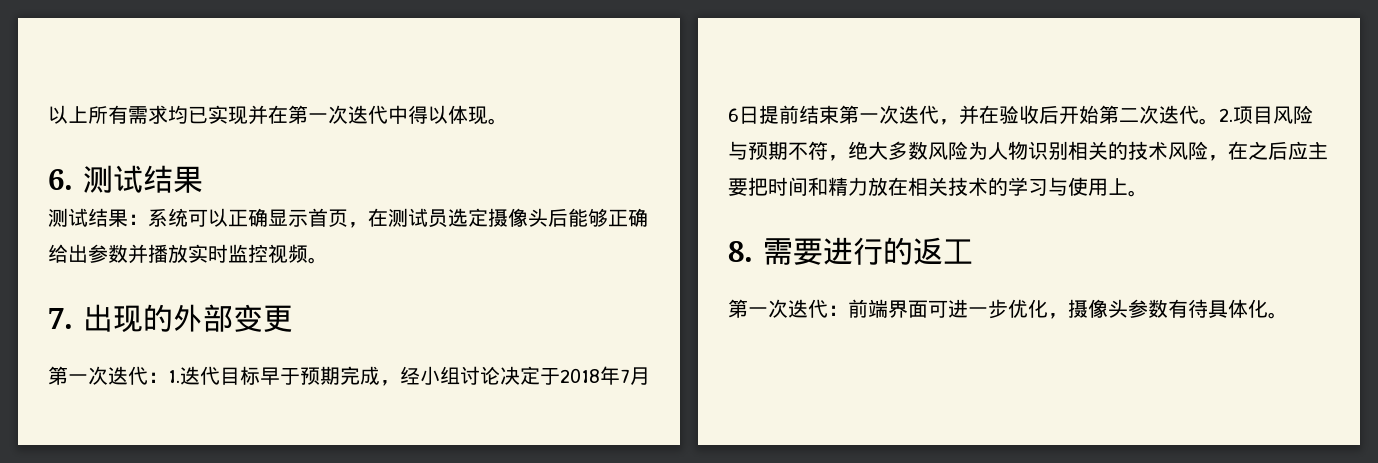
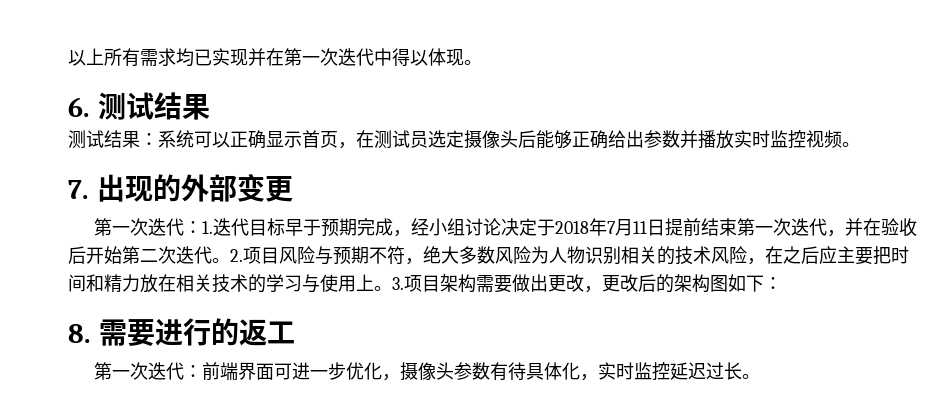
[728,108,739,122] 6 -> [632,221,647,234] 11
(1148, 193) none -> [392,274,782,293] 3.项目架构需要做出更改，更改后的架构图如下：
(1268, 308) none -> [579,362,742,381] ，实时监控延迟过长

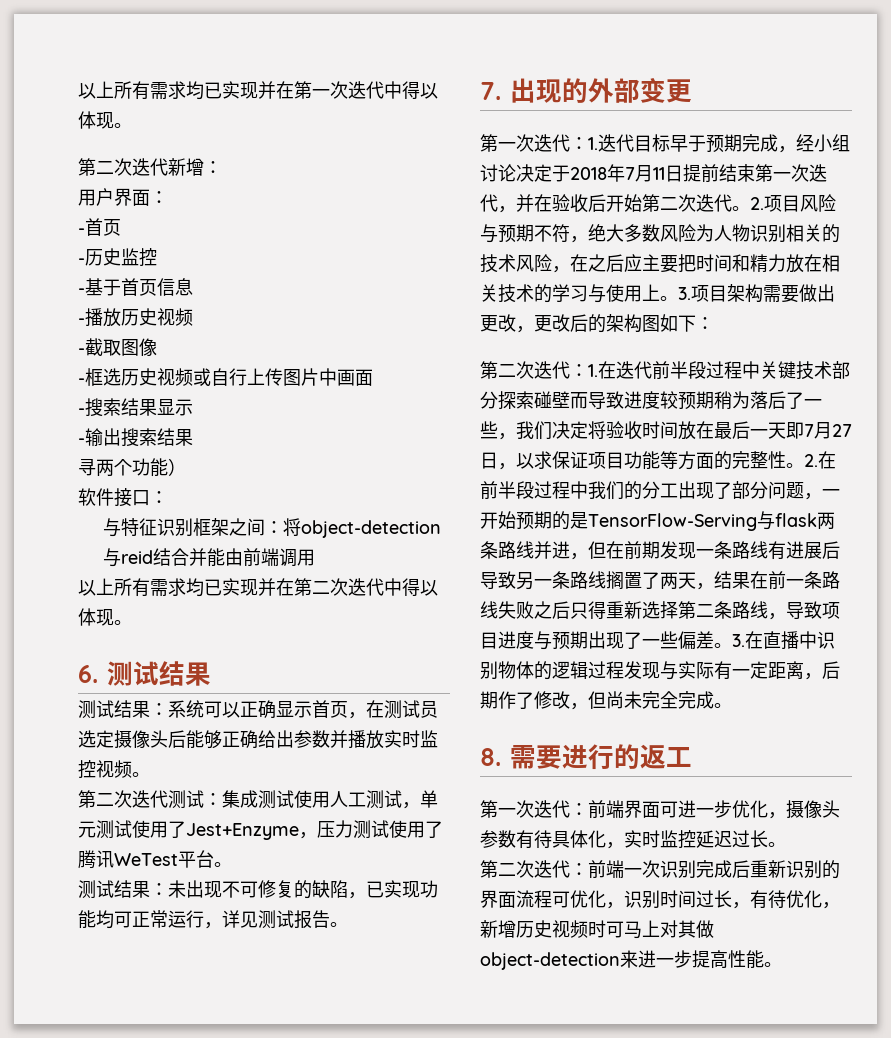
(482, 62) none -> [78,158,222,176] [78,188,168,206] [78,218,121,236] [78,248,157,267] [78,278,193,296] [78,308,193,327] [78,338,157,356] [78,368,373,386] [78,398,193,417] [78,428,193,447] [78,458,186,477] [78,488,168,507] [102,518,441,538] [102,548,315,567] [78,578,438,597] [78,608,132,626] // 第二次迭代新增： // 用户界面： // -首页 // -历史监控 // -基于首页信息 // -播放历史视频 // -截取图像 // -框选历史视频或自行上传图片中画面 // -搜索结果显示 // -输出搜索结果 // 寻两个功能） // 软件接口： // 与特征识别框架之间：将object-detection与reid结合并能由前端调用 // 以上所有需求均已实现并在第二次迭代中得以体现。
(860, 144) none -> [78,790,438,809] [78,820,443,840] [78,850,232,869] [78,880,438,899] [78,910,348,929] // 第二次迭代测试：集成测试使用人工测试，单元测试使用了Jest+Enzyme，压力测试使用了腾讯WeTest平台。 // 测试结果：未出现不可修复的缺陷，已实现功能均可正常运行，详见测试报告。
(782, 283) none -> [480,361,850,380] [480,391,822,410] [480,421,852,440] [480,451,836,470] [480,481,840,500] [480,511,835,531] [480,541,840,560] [480,571,840,590] [480,601,840,620] [480,631,835,650] [480,661,840,680] [480,691,732,710] // 第二次迭代：1.在迭代前半段过程中关键技术部分探索碰壁而导致进度较预期稍为落后了一些，我们决定将验收时间放在最后一天即7月27日，以求保证项目功能等方面的完整性。2.在前半段过程中我们的分工出现了部分问题，一开始预期的是TensorFlow-Serving与flask两条路线并进，但在前期发现一条路线有进展后导致另一条路线搁置了两天，结果在前一条路线失败之后只得重新选择第二条路线，导致项目进度与预期出现了一些偏差。3.在直播中识别物体的逻辑过程发现与实际有一定距离，后期作了修改，但尚未完全完成。
(760, 376) none -> [480,860,840,879] [480,890,840,909] [480,920,714,939] [480,950,782,970] // 第二次迭代：前端一次识别完成后重新识别的界面流程可优化，识别时间过长，有待优化，新增历史视频时可马上对其做object-detection来进一步提高性能。

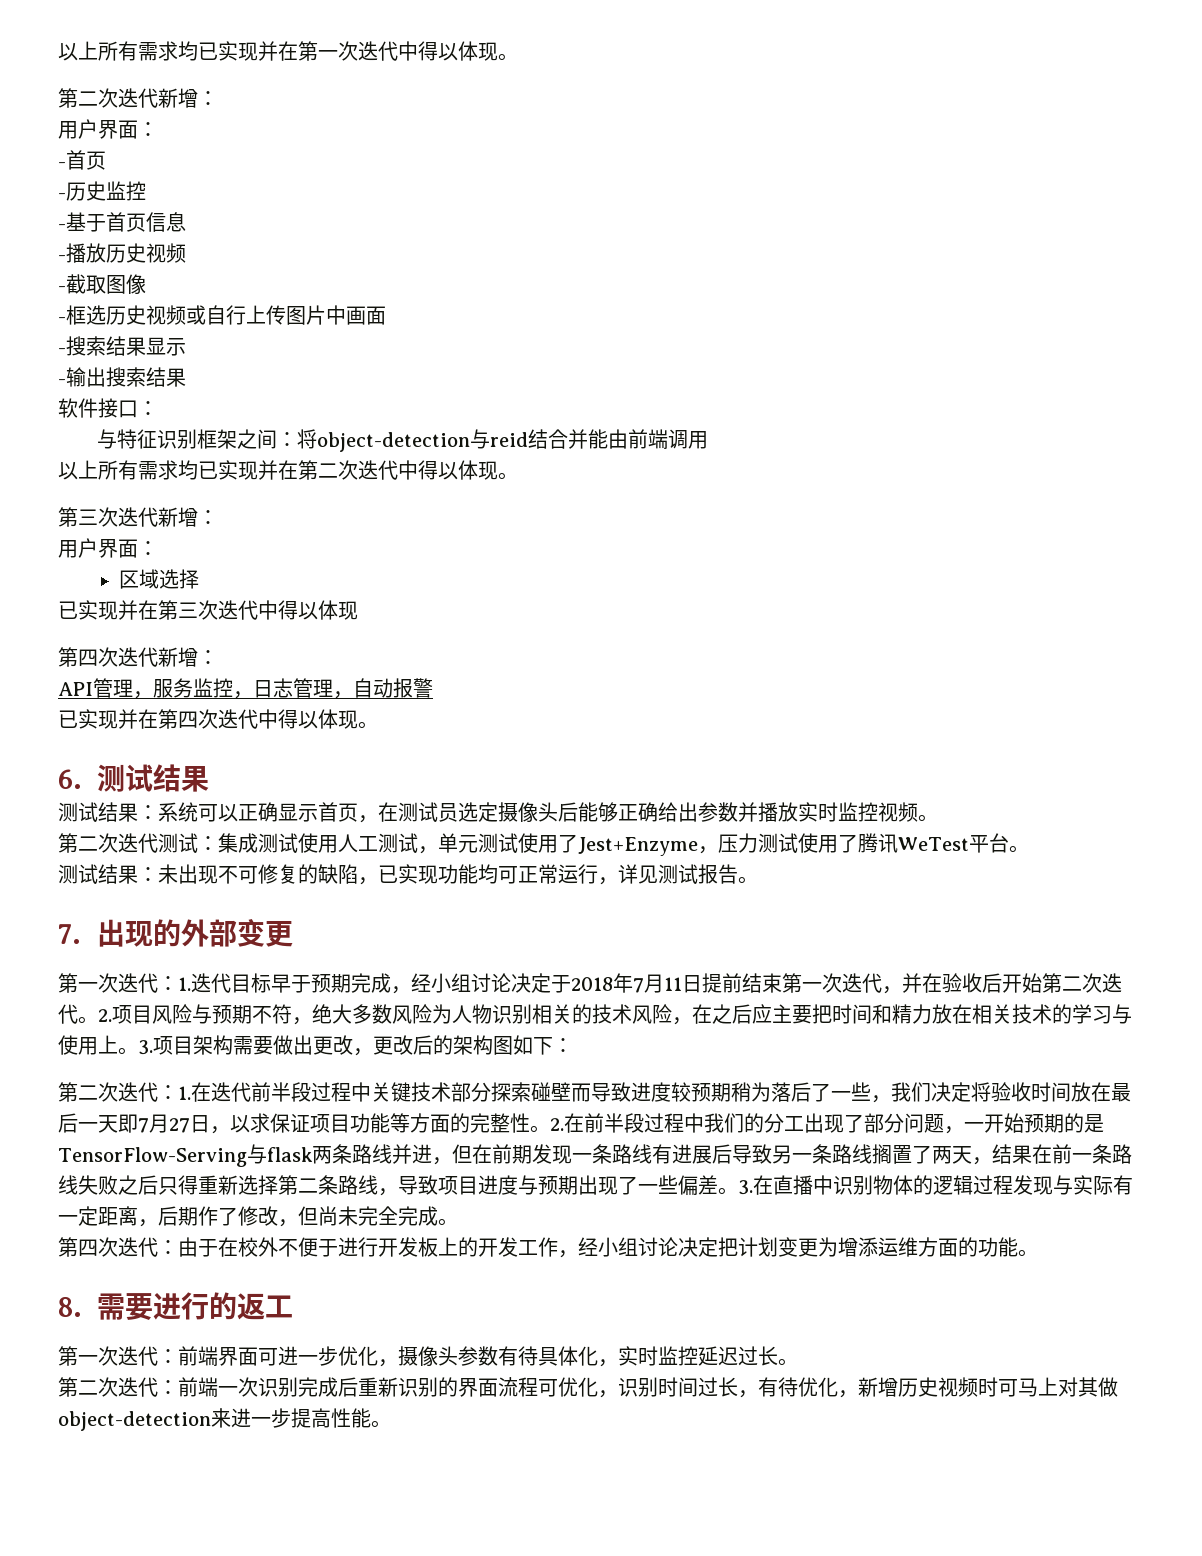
[78,458,186,477] // 寻两个功能） -> (186, 377) none
(132, 622) none -> [58,507,218,527] [58,538,158,558] [119,569,200,589] [58,600,358,620] [58,647,218,667] [58,678,433,699] [58,709,378,729] // 第三次迭代新增： // 用户界面： // 区域选择 // 已实现并在第三次迭代中得以体现 // 第四次迭代新增： // API管理，服务监控，日志管理，自动报警 // 已实现并在第四次迭代中得以体现。
(732, 705) none -> [58,1237,1038,1258] // 第四次迭代：由于在校外不便于进行开发板上的开发工作，经小组讨论决定把计划变更为增添运维方面的功能。

